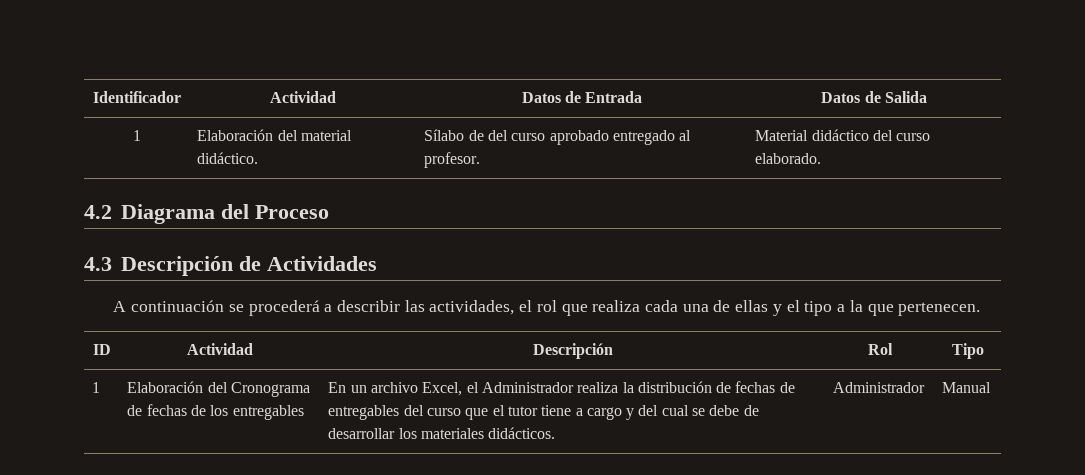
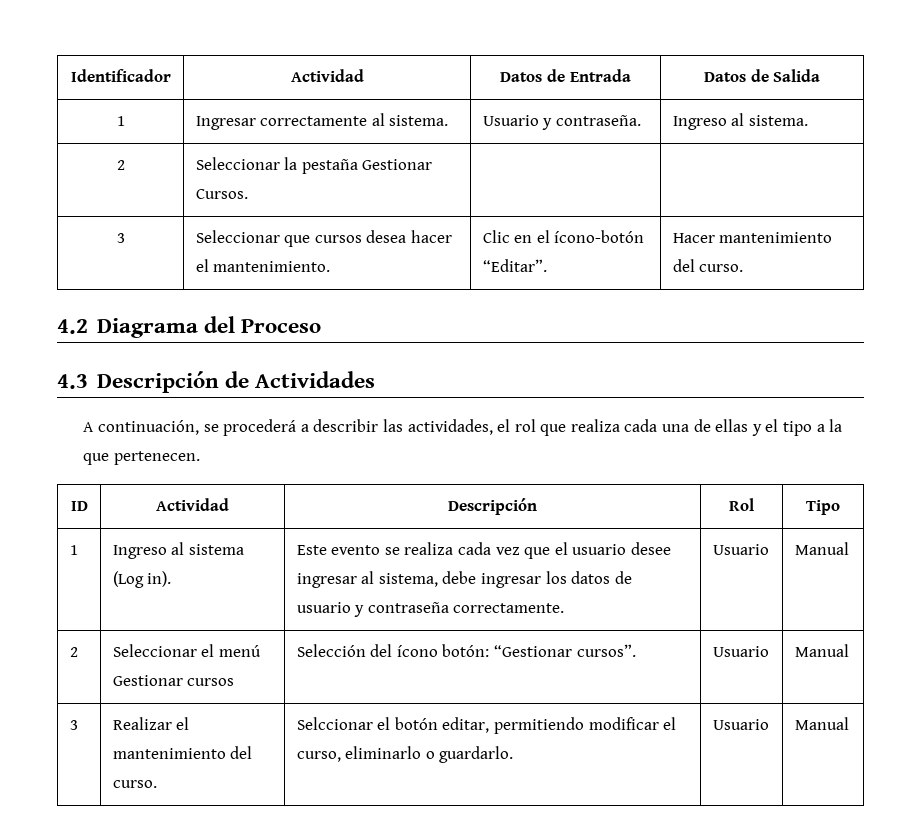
[197,129,352,141] [197,152,259,164] [424,129,692,145] [424,152,481,168] [755,129,931,141] [755,153,822,164] Elaboración del material didáctico. | Sílabo de del curso aprobado entregado al profesor. | Material didáctico del curso elaborado. -> [195,113,449,130] [482,115,641,130] [672,113,808,130] [116,160,125,170] [195,157,433,174] [195,189,248,199] [116,233,125,243] [195,230,453,247] [195,259,331,272] [482,230,645,243] [482,259,547,272] [672,232,833,243] [672,259,744,272] Ingresar correctamente al sistema. | Usuario y contraseña. | Ingreso al sistema. // 2 | Seleccionar la pestaña Gestionar Cursos. | | // 3 | Seleccionar que cursos desea hacer el mantenimiento. | Clic en el ícono-botón “Editar”. | Hacer mantenimiento del curso.
[131,300,225,312] continuación -> [97,420,199,435] continuación,
[127,381,310,397] [127,404,304,420] [328,381,795,396] [328,405,759,420] [328,427,556,439] [833,382,926,393] Elaboración del Cronograma de fechas de los entregables | En un archivo Excel, el Administrador realiza la distribución de fechas de entregables del curso que el tutor tiene a cargo y del cual se debe de desarrollar los materiales didácticos. | Administrador -> [112,542,244,559] [112,571,172,588] [296,542,672,559] [296,571,632,588] [296,602,565,617] [712,544,769,555] [794,542,849,555] [69,647,78,657] [112,644,261,657] [112,675,235,686] [296,644,636,657] [712,646,769,657] [794,644,849,657] [69,720,78,730] [112,717,190,730] [112,746,253,759] [112,780,157,788] [296,717,677,734] [296,746,514,763] [712,719,769,730] Ingreso al sistema (Log in). | Este evento se realiza cada vez que el usuario desee ingresar al sistema, debe ingresar los datos de usuario y contraseña correctamente. | Usuario | Manual // 2 | Seleccionar el menú Gestionar cursos | Selección del ícono botón: “Gestionar cursos”. | Usuario | Manual // 3 | Realizar el mantenimiento del curso. | Selccionar el botón editar, permitiendo modificar el curso, eliminarlo o guardarlo. | Usuario

